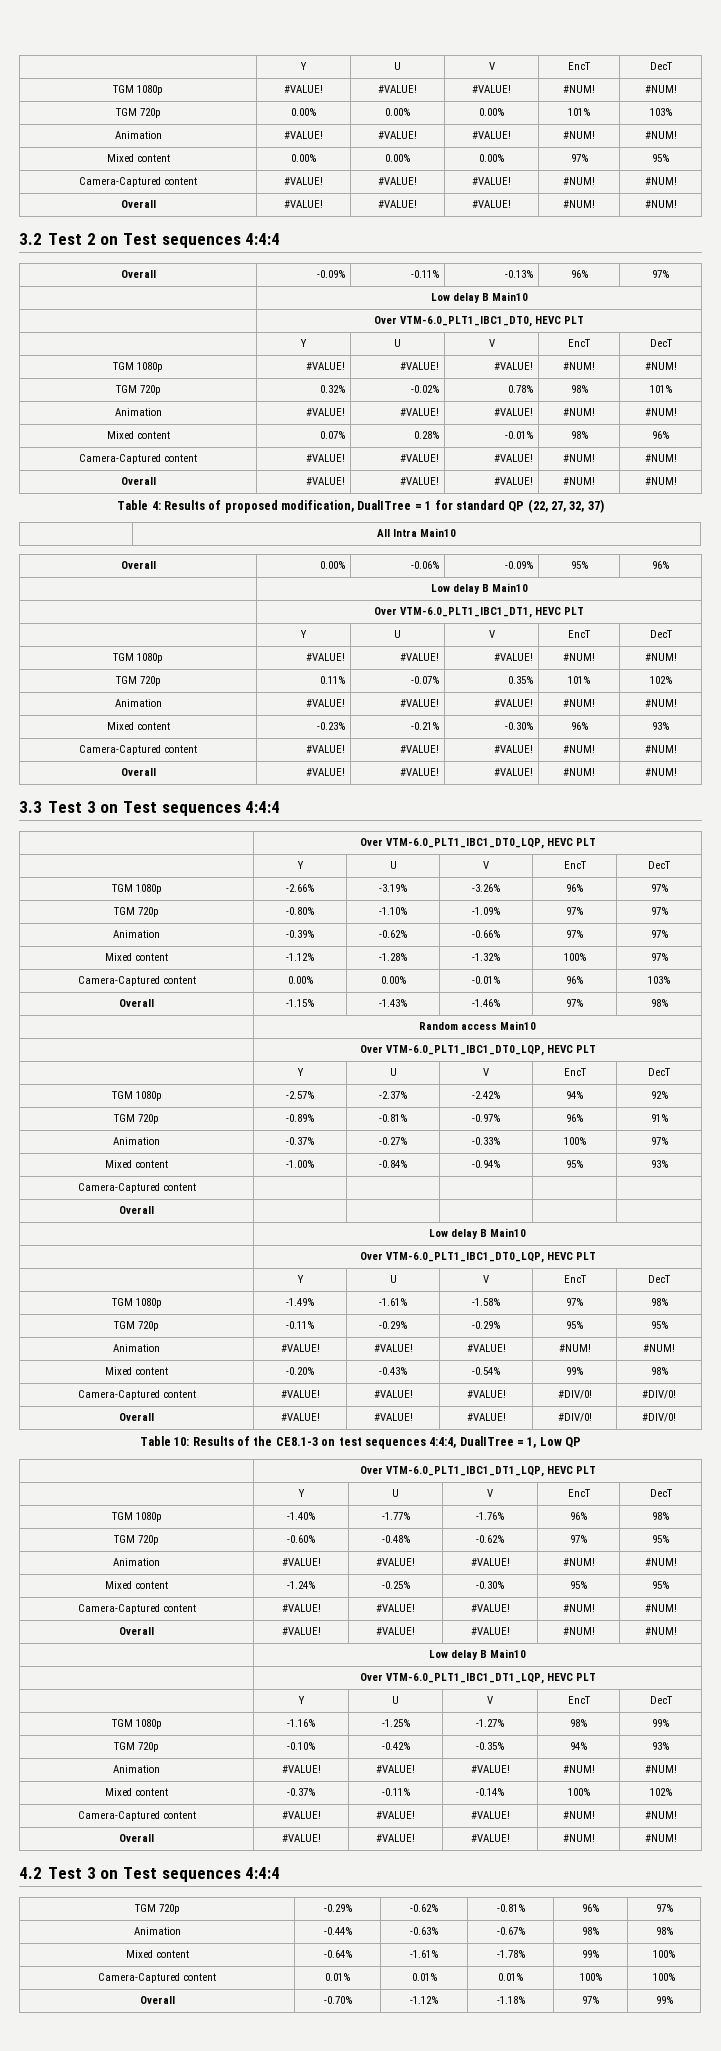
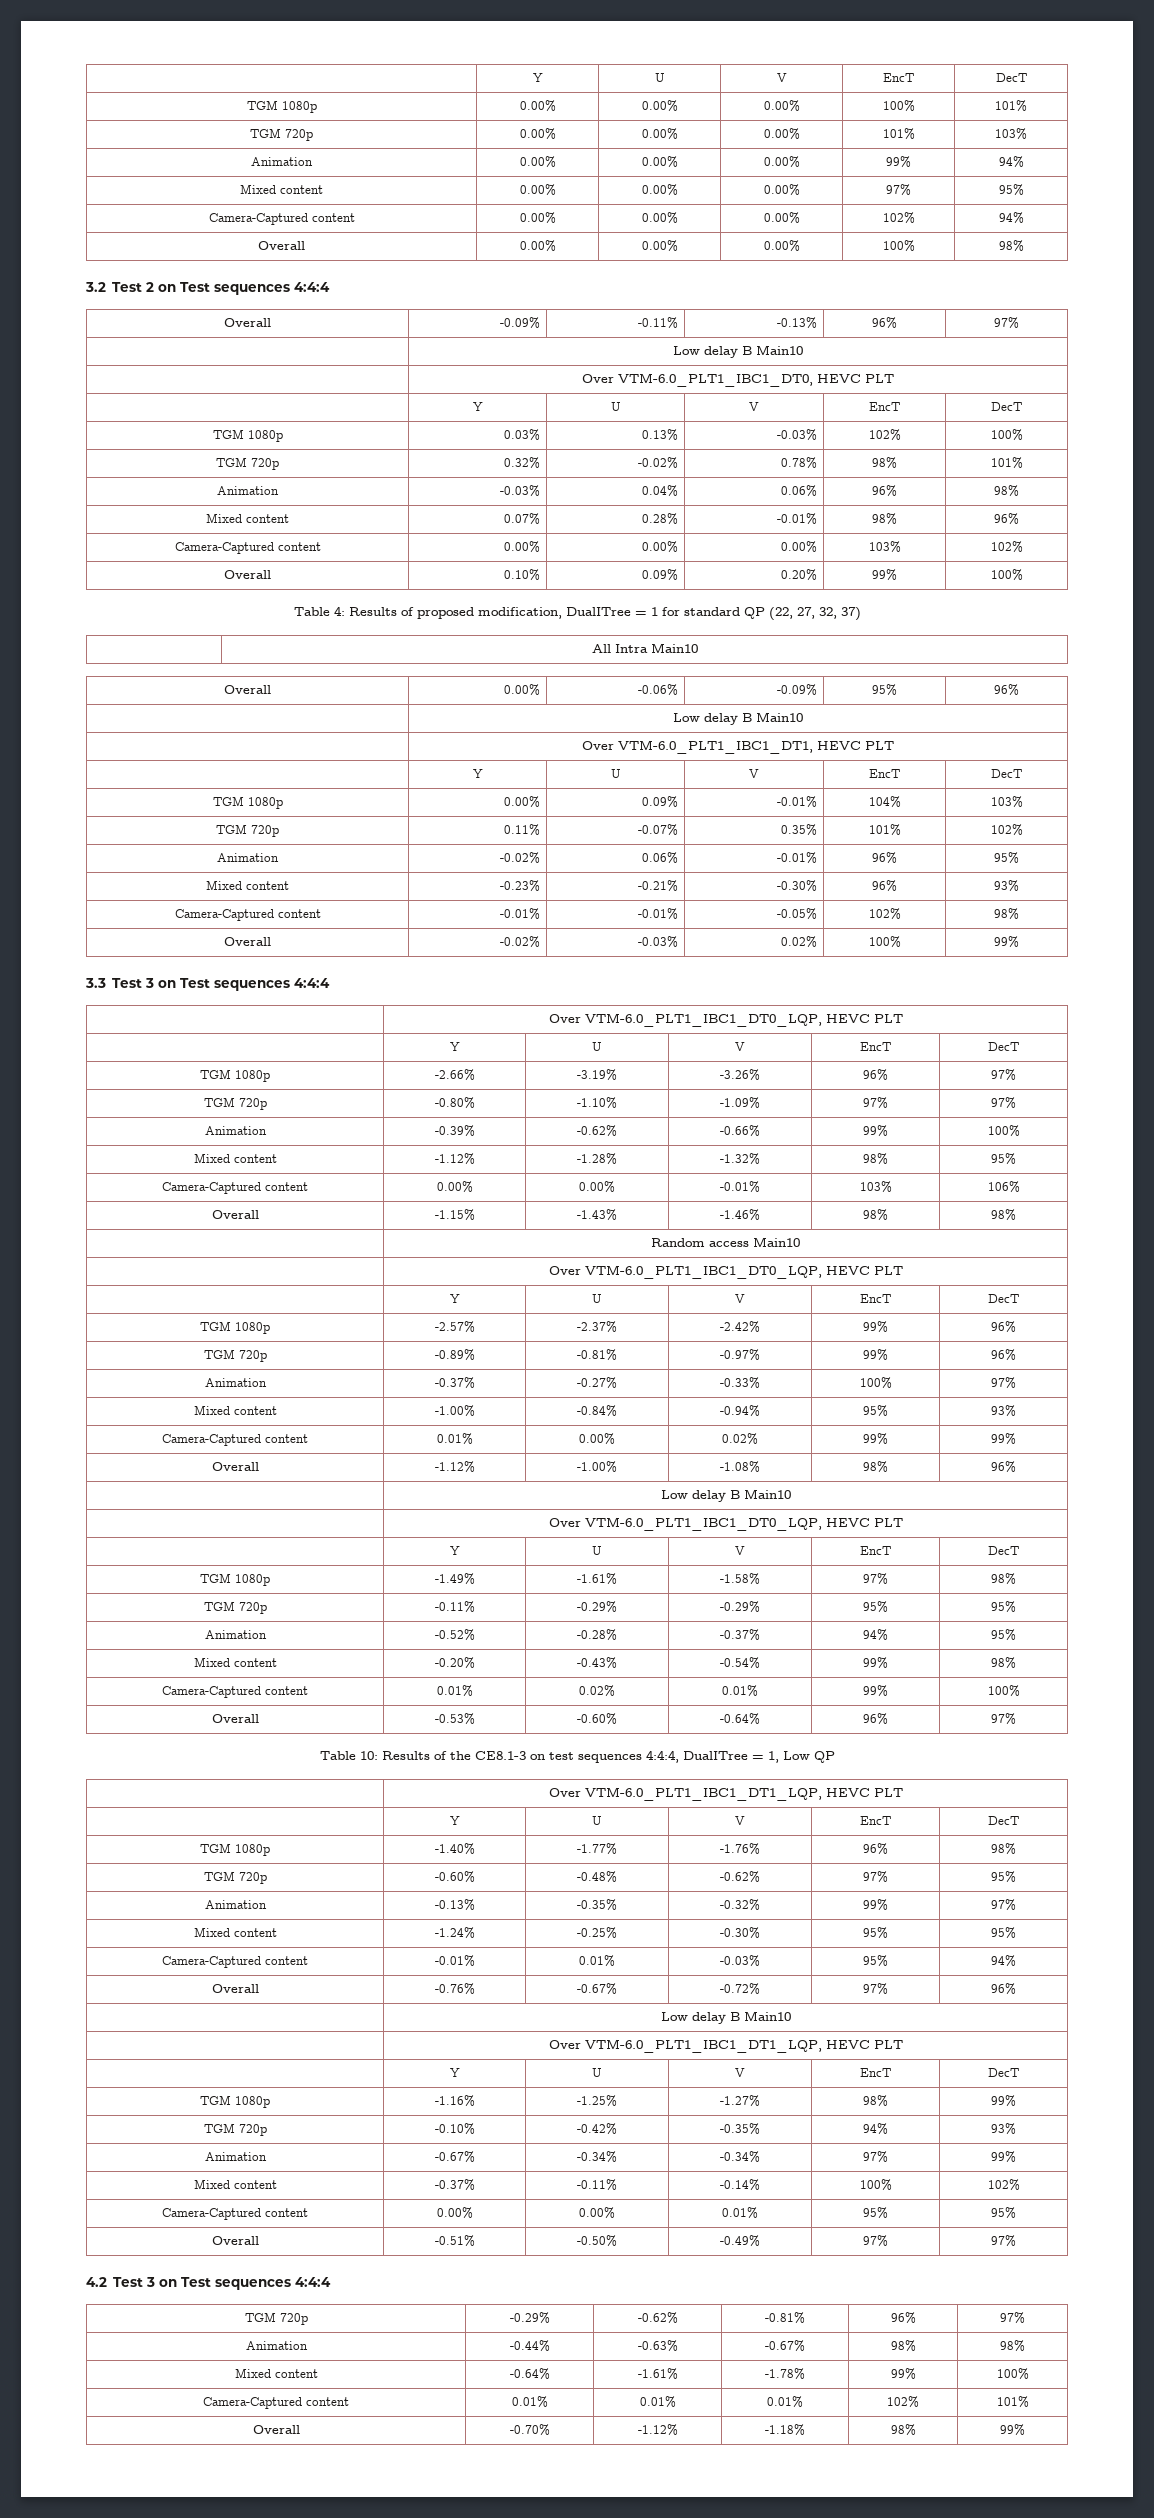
[300,62,307,70] [394,62,401,70] [488,62,495,70] [568,62,591,70] [649,62,673,70] [112,85,163,95] [284,85,323,93] [378,85,417,93] [472,85,511,93] [563,85,595,93] [644,85,677,93] | Y | U | V | EncT | DecT // TGM 1080p | #VALUE! | #VALUE! | #VALUE! | #NUM! | #NUM! -> [532,73,543,82] [654,73,665,82] [776,73,787,82] [883,73,914,82] [995,73,1027,82] [246,100,317,113] [519,100,556,112] [641,100,678,112] [763,100,800,112] [882,100,915,112] [995,100,1027,112] | Y | U | V | EncT | DecT // TGM 1080p | 0.00% | 0.00% | 0.00% | 100% | 101%
[284,131,323,139] [378,131,417,139] [472,131,511,139] [563,131,595,139] [644,131,677,139] #VALUE! | #VALUE! | #VALUE! | #NUM! | #NUM! -> [519,156,556,168] [641,156,678,168] [763,156,800,168] [886,156,911,168] [998,156,1024,168] 0.00% | 0.00% | 0.00% | 99% | 94%
[284,177,323,185] [378,177,417,185] [472,177,511,185] [563,177,595,185] [644,177,677,185] [120,200,156,208] [284,200,323,208] [378,200,417,208] [472,200,511,208] [563,200,595,208] [644,200,677,208] #VALUE! | #VALUE! | #VALUE! | #NUM! | #NUM! // Overall | #VALUE! | #VALUE! | #VALUE! | #NUM! | #NUM! -> [519,212,556,224] [641,212,678,224] [763,212,800,224] [882,212,915,224] [998,212,1024,224] [258,241,305,250] [519,240,556,252] [641,240,678,252] [763,240,800,252] [882,240,915,252] [998,240,1024,252] 0.00% | 0.00% | 0.00% | 102% | 94% // Overall | 0.00% | 0.00% | 0.00% | 100% | 98%
[305,362,345,370] [399,362,439,370] [493,362,533,370] [563,362,595,370] [644,362,677,370] #VALUE! | #VALUE! | #VALUE! | #NUM! | #NUM! -> [504,429,541,441] [642,429,679,441] [777,429,818,441] [868,429,901,441] [990,429,1023,441] 0.03% | 0.13% | -0.03% | 102% | 100%
[305,408,345,416] [399,408,439,416] [493,408,533,416] [563,408,595,416] [644,408,677,416] #VALUE! | #VALUE! | #VALUE! | #NUM! | #NUM! -> [500,485,541,497] [642,485,679,497] [781,485,818,497] [872,485,897,497] [994,485,1019,497] -0.03% | 0.04% | 0.06% | 96% | 98%
[305,454,345,462] [399,454,439,462] [493,454,533,462] [563,454,595,462] [644,454,677,462] [120,477,156,485] [305,477,345,485] [399,477,439,485] [493,477,533,485] [563,477,595,485] [644,477,677,485] #VALUE! | #VALUE! | #VALUE! | #NUM! | #NUM! // Overall | #VALUE! | #VALUE! | #VALUE! | #NUM! | #NUM! -> [504,541,541,553] [642,541,679,553] [781,541,818,553] [868,541,901,553] [990,541,1023,553] [224,570,271,579] [504,569,541,581] [642,569,679,581] [781,569,818,581] [872,569,897,581] [990,569,1023,581] 0.00% | 0.00% | 0.00% | 103% | 102% // Overall | 0.10% | 0.09% | 0.20% | 99% | 100%
[305,653,345,661] [399,653,439,661] [493,653,533,661] [563,653,595,661] [644,653,677,661] #VALUE! | #VALUE! | #VALUE! | #NUM! | #NUM! -> [504,796,541,808] [642,796,679,808] [777,796,818,808] [868,796,901,808] [990,796,1023,808] 0.00% | 0.09% | -0.01% | 104% | 103%
[305,699,345,707] [399,699,439,707] [493,699,533,707] [563,699,595,707] [644,699,677,707] #VALUE! | #VALUE! | #VALUE! | #NUM! | #NUM! -> [500,852,541,864] [642,852,679,864] [777,852,818,864] [872,852,897,864] [994,852,1019,864] -0.02% | 0.06% | -0.01% | 96% | 95%
[305,745,345,753] [399,745,439,753] [493,745,533,753] [563,745,595,753] [644,745,677,753] [120,768,156,776] [305,768,345,776] [399,768,439,776] [493,768,533,776] [563,768,595,776] [644,768,677,776] #VALUE! | #VALUE! | #VALUE! | #NUM! | #NUM! // Overall | #VALUE! | #VALUE! | #VALUE! | #NUM! | #NUM! -> [500,908,541,920] [638,908,679,920] [777,908,818,920] [868,908,901,920] [994,908,1019,920] [224,937,271,946] [500,936,541,948] [638,936,679,948] [781,936,818,948] [868,936,901,948] [994,936,1019,948] -0.01% | -0.01% | -0.05% | 102% | 98% // Overall | -0.02% | -0.03% | 0.02% | 100% | 99%
[566,930,583,938] [650,930,668,938] 97% | 97% -> [863,1125,888,1137] [987,1125,1020,1137] 99% | 100%
[563,953,586,961] [650,953,668,961] 100% | 97% -> [863,1153,888,1165] [991,1153,1016,1165] 98% | 95%
[566,976,583,984] [648,976,670,984] 96% | 103% -> [859,1181,892,1193] [987,1181,1020,1193] 103% | 106%
[566,999,583,1007] 97% -> [863,1209,888,1221] 98%
[566,1091,583,1099] [650,1091,668,1099] 94% | 92% -> [863,1321,888,1333] [991,1321,1016,1333] 99% | 96%
[566,1114,583,1122] [650,1114,668,1122] | 96% | 91% -> [863,1349,888,1361] [991,1349,1016,1361] | 99% | 96%
[119,1206,154,1214] | | | | // Overall | | | | | -> [436,1433,473,1445] [579,1433,615,1445] [722,1433,758,1445] [863,1433,888,1445] [991,1433,1016,1445] [211,1462,259,1471] [434,1461,475,1473] [577,1461,617,1473] [720,1461,760,1473] [863,1461,888,1473] [991,1461,1016,1473] 0.01% | 0.00% | 0.02% | 99% | 99% // Overall | -1.12% | -1.00% | -1.08% | 98% | 96%
[280,1344,320,1352] [373,1344,413,1352] [466,1344,506,1352] [558,1344,591,1352] [643,1344,675,1352] #VALUE! | #VALUE! | #VALUE! | #NUM! | #NUM! -> [434,1629,475,1641] [577,1629,617,1641] [720,1629,760,1641] [863,1629,888,1641] [991,1629,1016,1641] -0.52% | -0.28% | -0.37% | 94% | 95%
[280,1390,320,1398] [373,1390,413,1398] [466,1390,506,1398] [557,1390,592,1399] [642,1390,676,1399] [119,1413,154,1421] [280,1413,320,1421] [373,1413,413,1421] [466,1413,506,1421] [557,1413,592,1422] [642,1413,676,1422] #VALUE! | #VALUE! | #VALUE! | #DIV/0! | #DIV/0! // Overall | #VALUE! | #VALUE! | #VALUE! | #DIV/0! | #DIV/0! -> [436,1685,473,1697] [579,1685,615,1697] [722,1685,758,1697] [863,1685,888,1697] [987,1685,1020,1697] [211,1714,259,1723] [434,1713,475,1725] [577,1713,617,1725] [720,1713,760,1725] [863,1713,888,1725] [991,1713,1016,1725] 0.01% | 0.02% | 0.01% | 99% | 100% // Overall | -0.53% | -0.60% | -0.64% | 96% | 97%
[281,1558,321,1566] [376,1558,415,1566] [470,1558,510,1566] [562,1558,595,1566] [644,1558,677,1566] #VALUE! | #VALUE! | #VALUE! | #NUM! | #NUM! -> [434,1899,475,1911] [577,1899,617,1911] [720,1899,760,1911] [863,1899,888,1911] [991,1899,1016,1911] -0.13% | -0.35% | -0.32% | 99% | 97%
[281,1604,321,1612] [376,1604,415,1612] [470,1604,510,1612] [562,1604,595,1612] [644,1604,677,1612] [119,1627,154,1635] [281,1627,321,1635] [376,1627,415,1635] [470,1627,510,1635] [562,1627,595,1635] [644,1627,677,1635] #VALUE! | #VALUE! | #VALUE! | #NUM! | #NUM! // Overall | #VALUE! | #VALUE! | #VALUE! | #NUM! | #NUM! -> [434,1955,475,1967] [579,1955,615,1967] [720,1955,760,1967] [863,1955,888,1967] [991,1955,1016,1967] [211,1984,259,1993] [434,1983,475,1995] [577,1983,617,1995] [720,1983,760,1995] [863,1983,888,1995] [991,1983,1016,1995] -0.01% | 0.01% | -0.03% | 95% | 94% // Overall | -0.76% | -0.67% | -0.72% | 97% | 96%
[281,1765,321,1773] [376,1765,415,1773] [470,1765,510,1773] [562,1765,595,1773] [644,1765,677,1773] #VALUE! | #VALUE! | #VALUE! | #NUM! | #NUM! -> [434,2151,475,2163] [577,2151,617,2163] [720,2151,760,2163] [863,2151,888,2163] [991,2151,1016,2163] -0.67% | -0.34% | -0.34% | 97% | 99%
[281,1811,321,1819] [376,1811,415,1819] [470,1811,510,1819] [562,1811,595,1819] [644,1811,677,1819] [119,1834,154,1842] [281,1834,321,1842] [376,1834,415,1842] [470,1834,510,1842] [562,1834,595,1842] [644,1834,677,1842] #VALUE! | #VALUE! | #VALUE! | #NUM! | #NUM! // Overall | #VALUE! | #VALUE! | #VALUE! | #NUM! | #NUM! -> [436,2207,473,2219] [579,2207,615,2219] [722,2207,758,2219] [863,2207,888,2219] [991,2207,1016,2219] [211,2236,259,2245] [434,2235,475,2247] [577,2235,617,2247] [720,2235,760,2247] [863,2235,888,2247] [991,2235,1016,2247] 0.00% | 0.00% | 0.01% | 95% | 95% // Overall | -0.51% | -0.50% | -0.49% | 97% | 97%
[579,1973,602,1981] [653,1973,675,1981] 100% | 100% -> [887,2396,919,2408] [996,2396,1029,2408] 102% | 101%
[582,1996,599,2004] 97% -> [890,2424,916,2436] 98%

